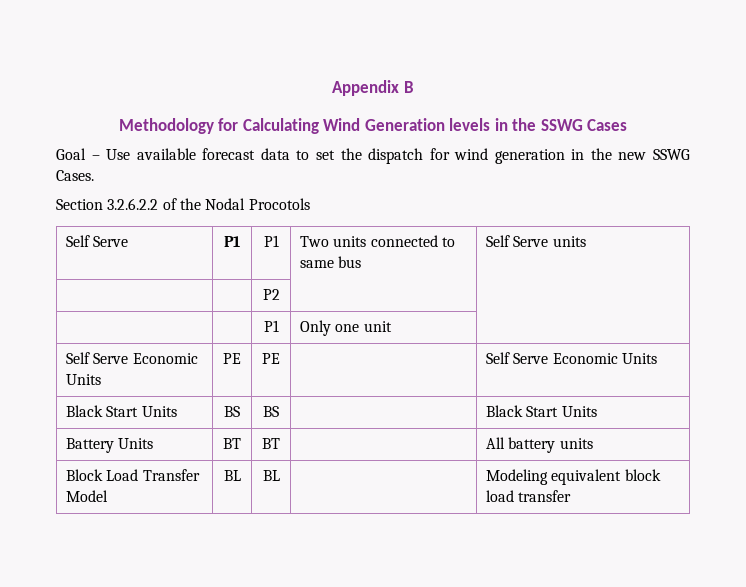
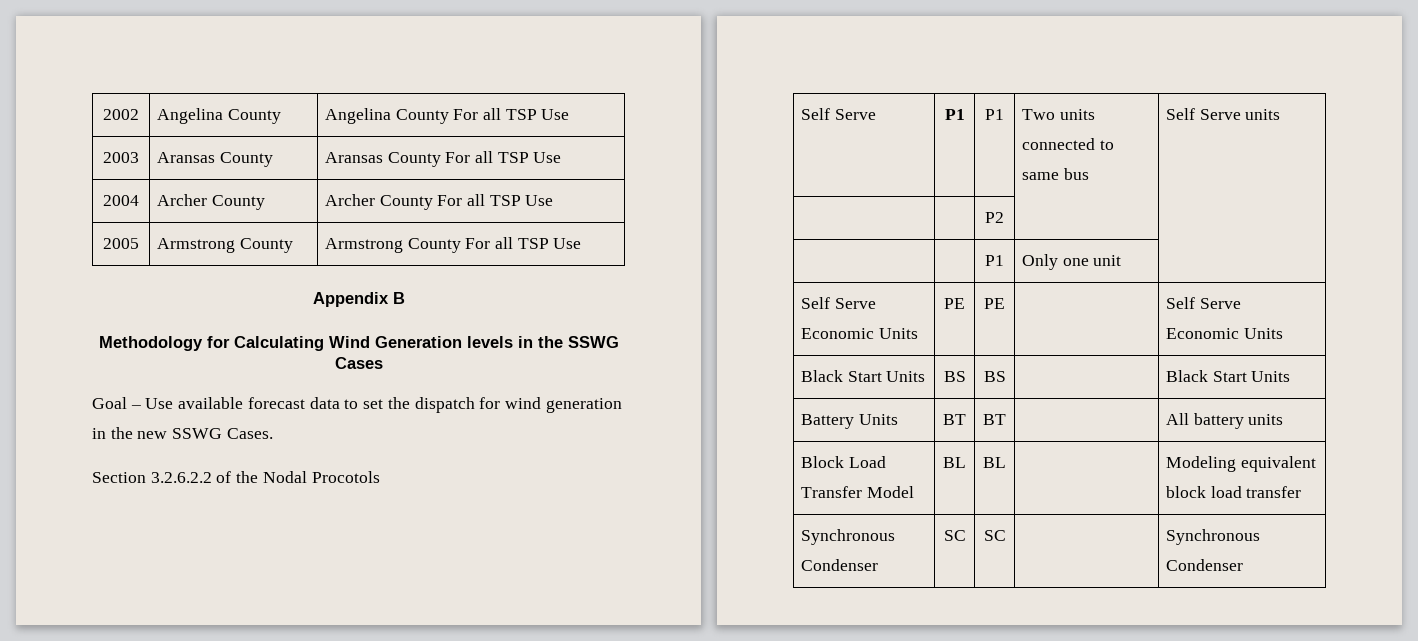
(332, 88) none -> [103,109,139,120] [156,108,281,124] [324,108,570,124] [103,152,139,163] [156,152,273,167] [324,151,562,167] [103,195,139,206] [156,194,265,210] [324,194,554,210] [103,238,139,249] [156,238,293,253] [324,237,582,253] 2002 | Angelina County | Angelina County For all TSP Use // 2003 | Aransas County | Aransas County For all TSP Use // 2004 | Archer County | Archer County For all TSP Use // 2005 | Armstrong County | Armstrong County For all TSP Use //
(572, 496) none -> [800,529,895,545] [800,559,878,571] [943,530,966,541] [983,530,1006,541] [1165,529,1260,545] [1165,559,1243,571] // Synchronous Condenser | SC | SC | | Synchronous Condenser

